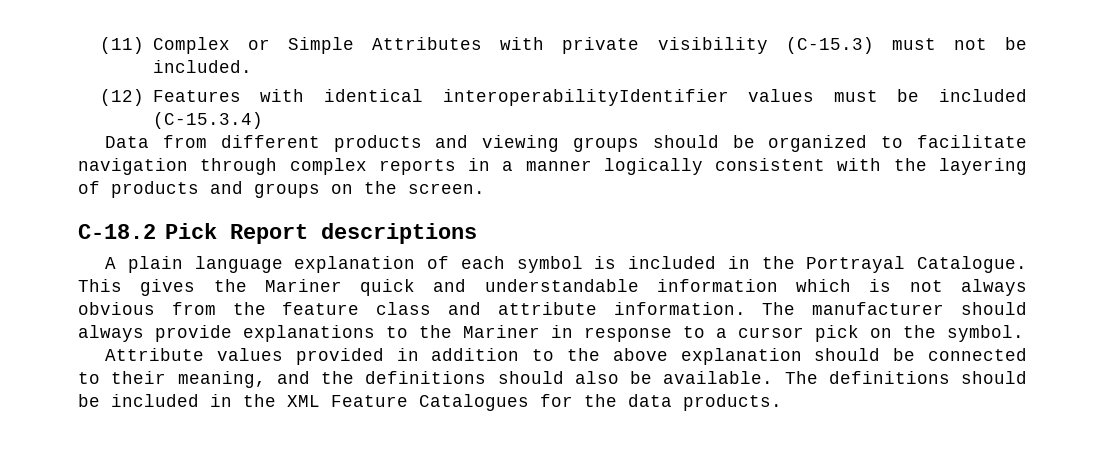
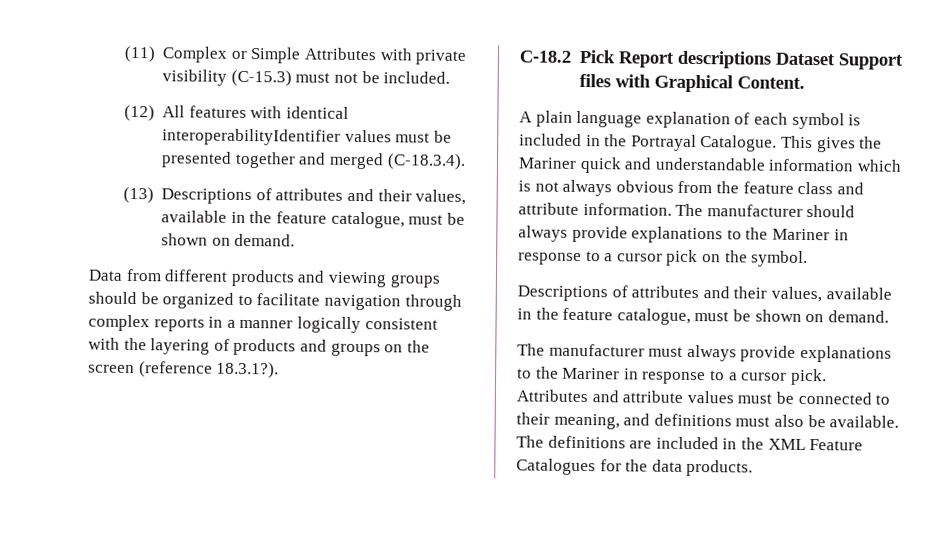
[152,90,241,102] Features -> [162,105,247,119] All features
[939,89,1028,102] [152,112,263,129] included (C-15.3.4) -> [161,151,466,170] [122,186,467,205] [161,210,465,229] [161,233,296,247] presented together and merged (C-18.3.4). // (13) Descriptions of attributes and their values, available in the feature catalogue, must be shown on demand.
[408,183,485,194] screen. -> [88,361,280,379] screen (reference 18.3.1?).
(477, 233) none -> [774,52,903,70] [578,73,805,93] Dataset Support files with Graphical Content.
[105,348,881,365] Attribute values provided in addition to the above explanation should -> [517,285,892,303] [517,307,889,325] [517,343,892,363] [517,366,827,386] [516,389,773,404] Descriptions of attributes and their values, available in the feature catalogue, must be shown on demand. // The manufacturer must always provide explanations to the Mariner in response to a cursor pick. Attributes and attribute values must
[321,371,564,384] the definitions should -> [653,413,771,427] definitions must
[961,371,1027,384] [78,394,100,407] should be -> [629,440,653,449] are

